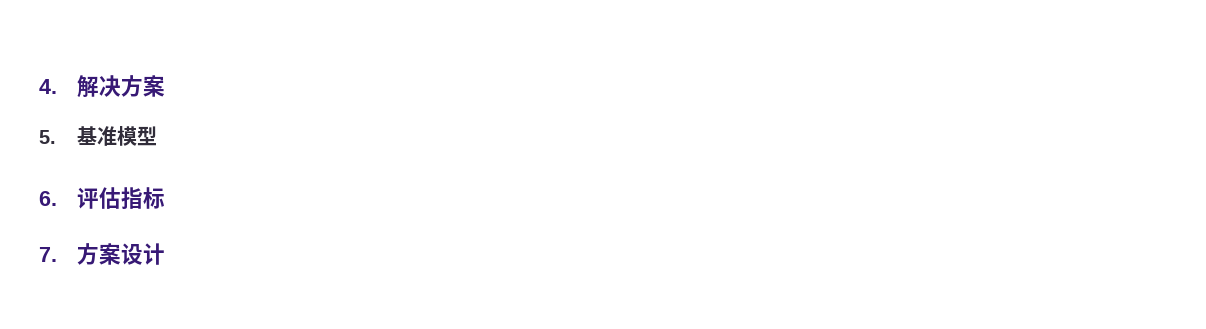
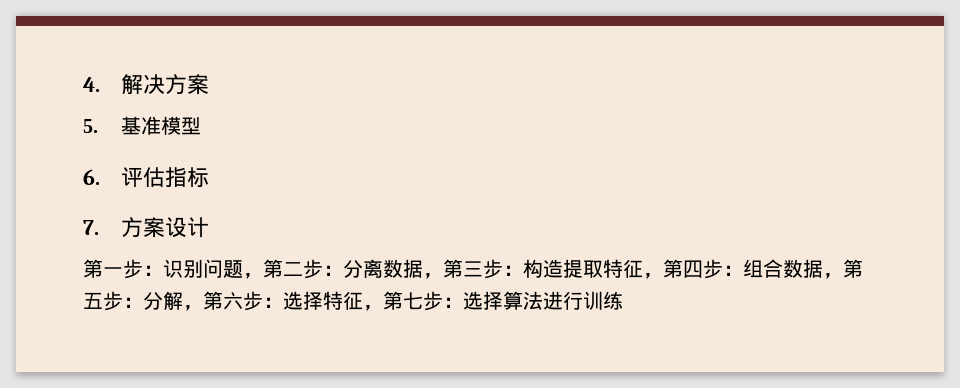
(166, 254) none -> [83,259,863,279] [83,291,623,311] // 第一步：识别问题，第二步：分离数据，第三步：构造提取特征，第四步：组合数据，第五步：分解，第六步：选择特征，第七步：选择算法进行训练

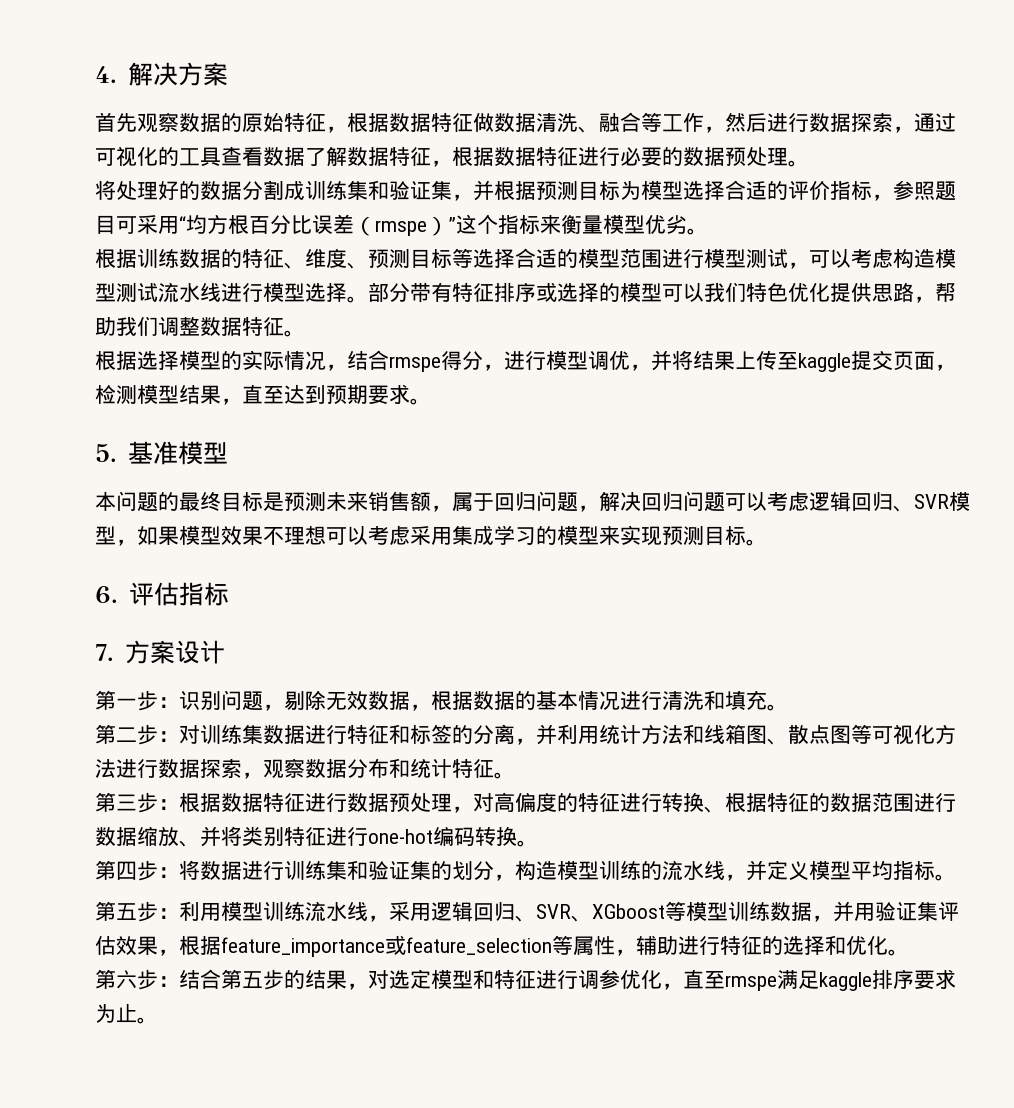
[83,116,202,135] 5.基准模型 -> [95,112,956,133] [95,146,809,167] [95,180,956,201] [95,214,708,236] [95,248,956,269] [95,282,956,303] [95,316,305,337] [95,350,956,372] [95,384,431,405] [95,441,228,465] [95,491,970,512] [95,525,767,546] 首先观察数据的原始特征，根据数据特征做数据清洗、融合等工作，然后进行数据探索，通过可视化的工具查看数据了解数据特征，根据数据特征进行必要的数据预处理。 // 将处理好的数据分割成训练集和验证集，并根据预测目标为模型选择合适的评价指标，参照题目可采用“均方根百分比误差（rmspe）”这个指标来衡量模型优劣。 // 根据训练数据的特征、维度、预测目标等选择合适的模型范围进行模型测试，可以考虑构造模型测试流水线进行模型选择。部分带有特征排序或选择的模型可以我们特色优化提供思路，帮助我们调整数据特征。 // 根据选择模型的实际情况，结合rmspe得分，进行模型调优，并将结果上传至kaggle提交页面，检测模型结果，直至达到预期要求。 // 5.基准模型 // 本问题的最终目标是预测未来销售额，属于回归问题，解决回归问题可以考虑逻辑回归、SVR模型，如果模型效果不理想可以考虑采用集成学习的模型来实现预测目标。
[263,259,863,279] [83,291,623,311] 第二步：分离数据，第三步：构造提取特征，第四步：组合数据，第五步：分解，第六步：选择特征，第七步：选择算法进行训练 -> [284,690,788,711] [95,724,956,745] [95,758,515,779] [95,792,956,813] [95,826,538,847] [95,860,956,881] [95,901,959,922] [95,935,909,957] [95,969,956,991] [95,1004,158,1024] 剔除无效数据，根据数据的基本情况进行清洗和填充。 // 第二步：对训练集数据进行特征和标签的分离，并利用统计方法和线箱图、散点图等可视化方法进行数据探索，观察数据分布和统计特征。 // 第三步：根据数据特征进行数据预处理，对高偏度的特征进行转换、根据特征的数据范围进行数据缩放、并将类别特征进行one-hot编码转换。 // 第四步：将数据进行训练集和验证集的划分，构造模型训练的流水线，并定义模型平均指标。 // 第五步：利用模型训练流水线，采用逻辑回归、SVR、XGboost等模型训练数据，并用验证集评估效果，根据feature_importance或feature_selection等属性，辅助进行特征的选择和优化。 // 第六步：结合第五步的结果，对选定模型和特征进行调参优化，直至rmspe满足kaggle排序要求为止。

